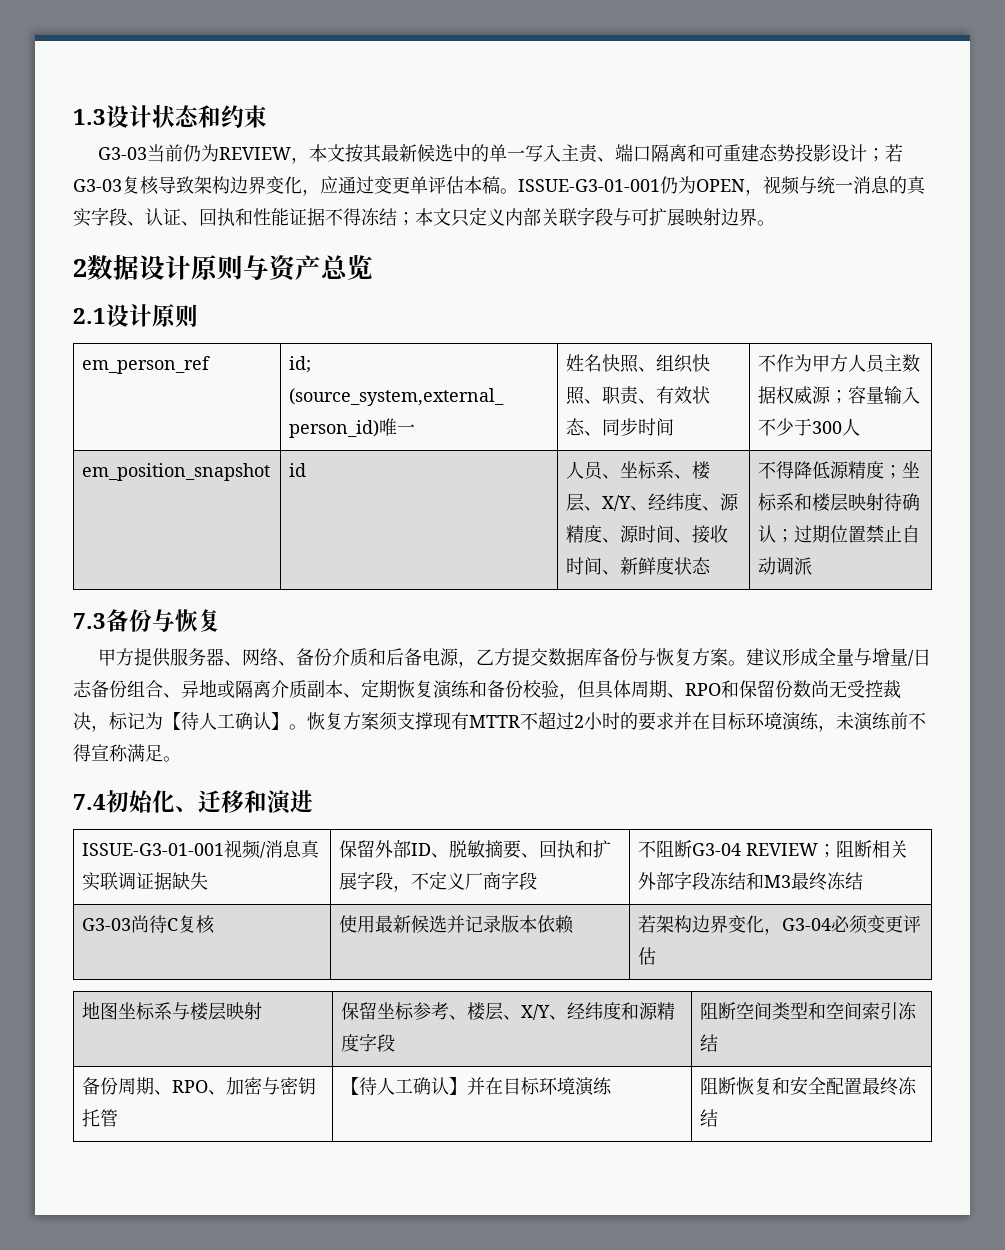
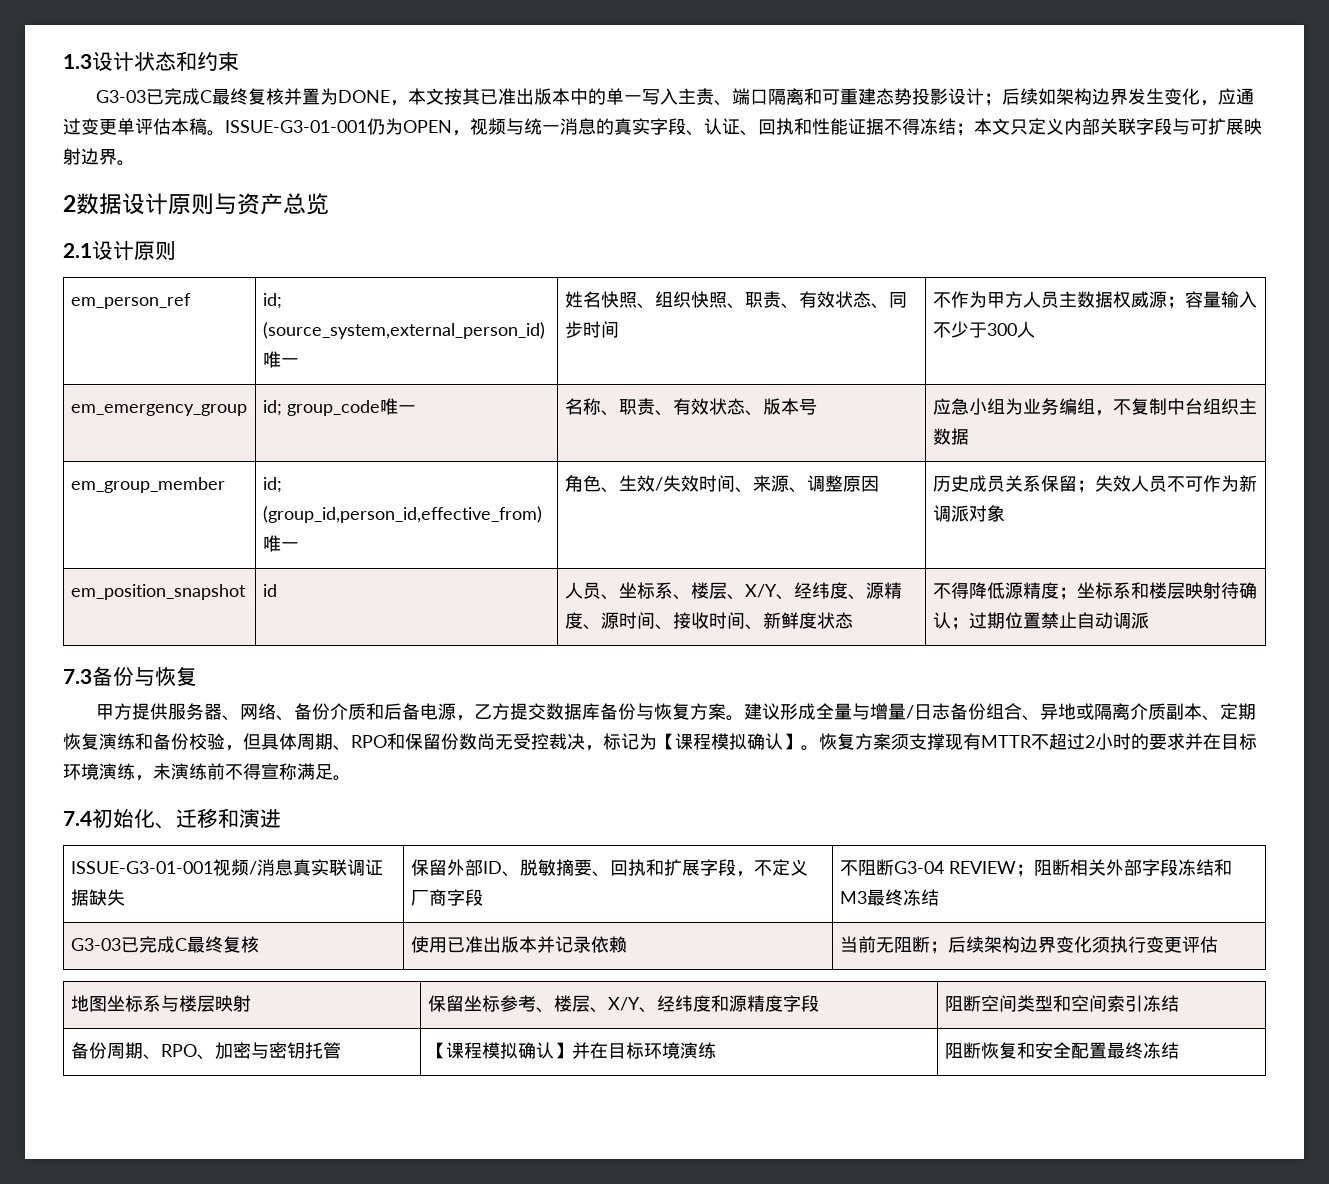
[147,144,454,164] 当前仍为REVIEW，本文按其最新候选 -> [146,88,571,106] 已完成C最终复核并置为DONE，本文按其已准出版本
[885,144,904,162] [73,176,266,195] 若G3-03复核导致架构边界 -> [1002,88,1165,105] 后续如架构边界发生
(861, 427) none -> [70,404,247,416] [262,398,416,416] [564,398,817,416] [932,398,1257,416] [932,428,969,445] [70,477,225,493] [262,477,282,493] [262,506,542,523] [262,535,299,552] [564,475,879,493] [932,475,1257,493] [932,505,1005,522] // em_emergency_group | id; group_code唯一 | 名称、职责、有效状态、版本号 | 应急小组为业务编组，不复制中台组织主数据 // em_group_member | id; (group_id,person_id,effective_from)唯一 | 角色、生效/失效时间、来源、调整原因 | 历史成员关系保留；失效人员不可作为新调派对象
[181,712,235,730] 待人工 -> [675,733,747,750] 课程模拟
[131,915,179,933] 尚待C -> [120,936,223,953] 已完成C最终
[375,915,575,934] [638,915,869,935] 最新候选并记录版本依赖 | 若架构边界变化，G3-04必须 -> [446,936,627,953] [839,936,1146,954] 已准出版本并记录依赖 | 当前无阻断；后续架构边界变化须执行
[359,1077,414,1095] 待人工 -> [445,1042,518,1059] 课程模拟

